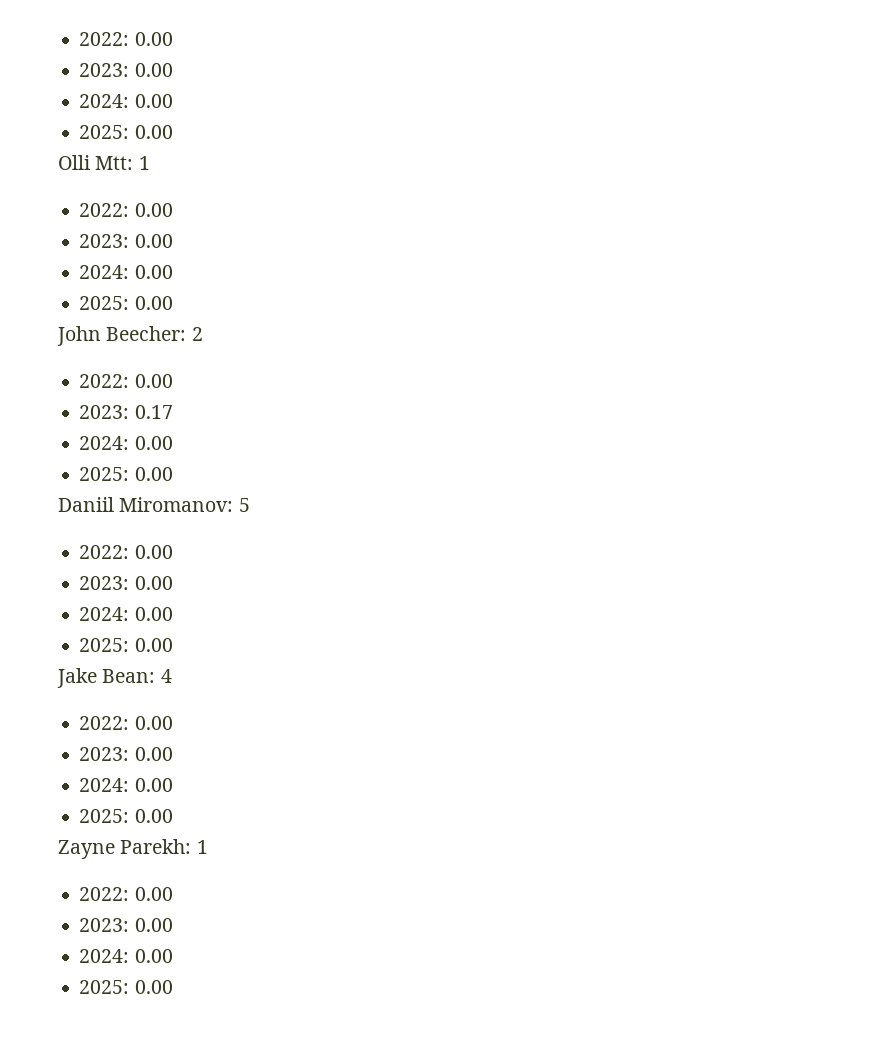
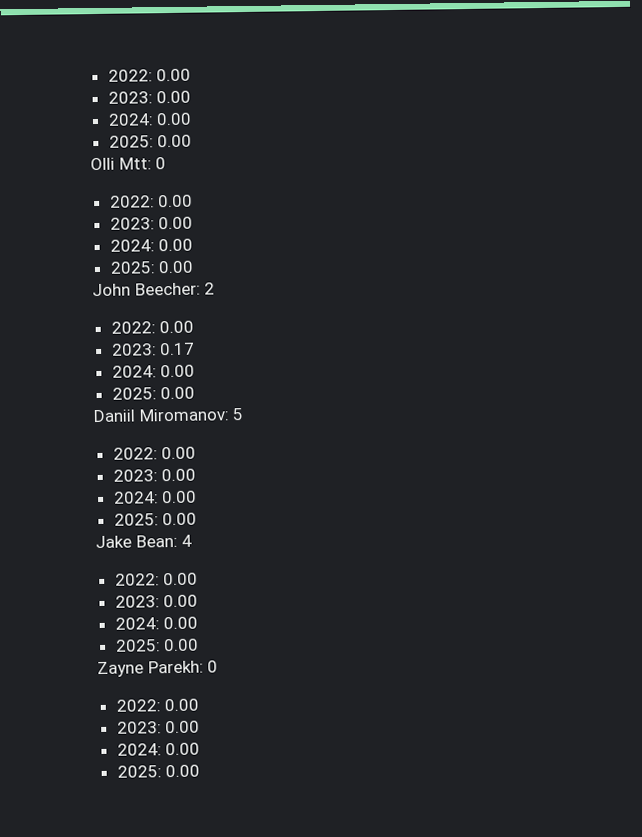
[138,156,150,170] 1 -> [155,157,167,170] 0
[196,840,208,854] 1 -> [207,660,219,673] 0

